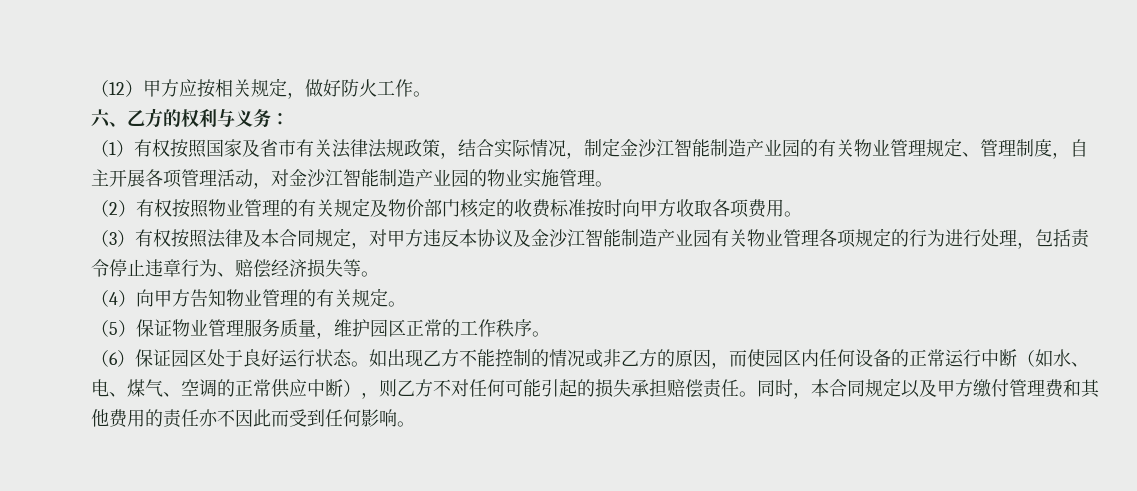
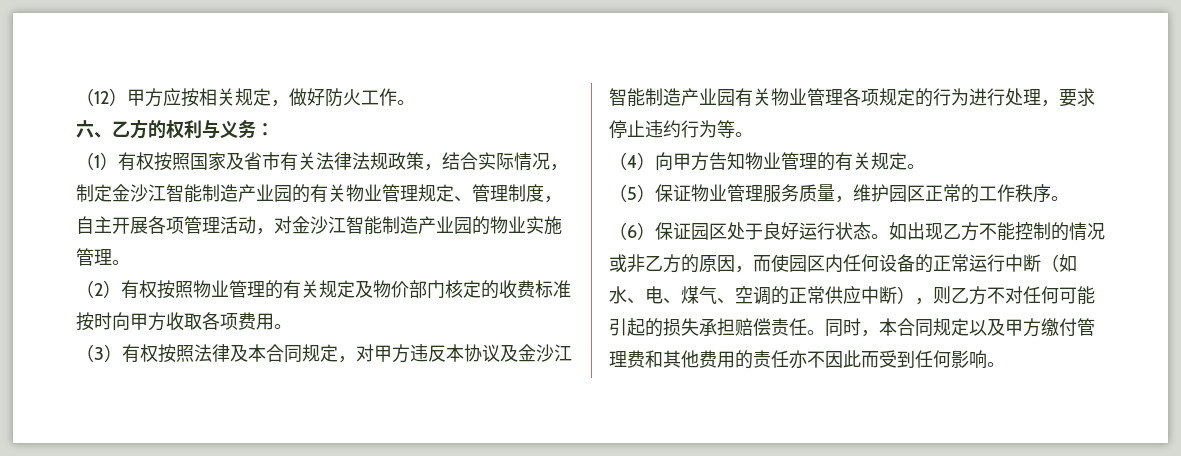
[1035,229,1090,248] [91,259,343,278] 包括责令停止违章行为、赔偿经济损失 -> [1059,88,1095,107] [609,120,717,138] 要求停止违约行为

